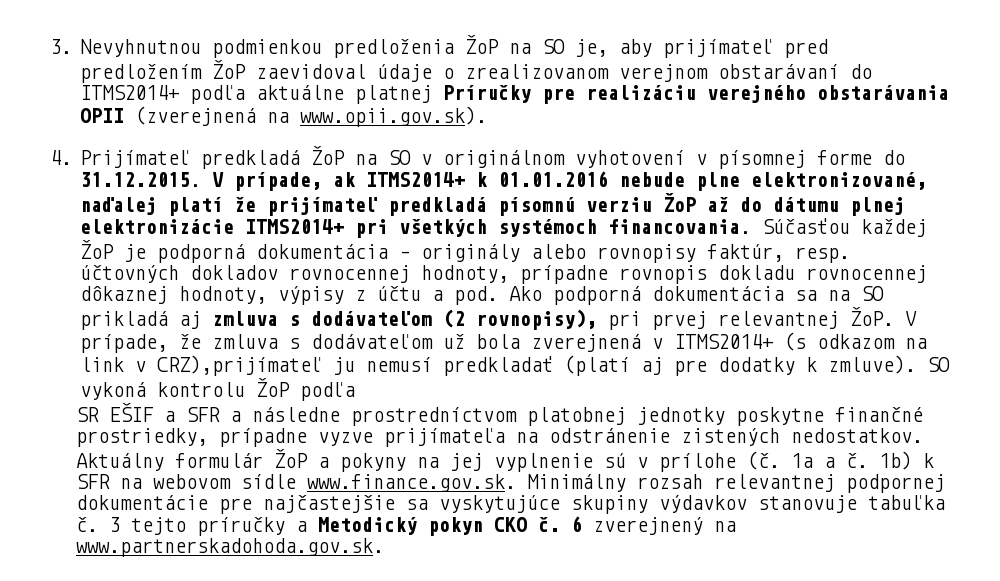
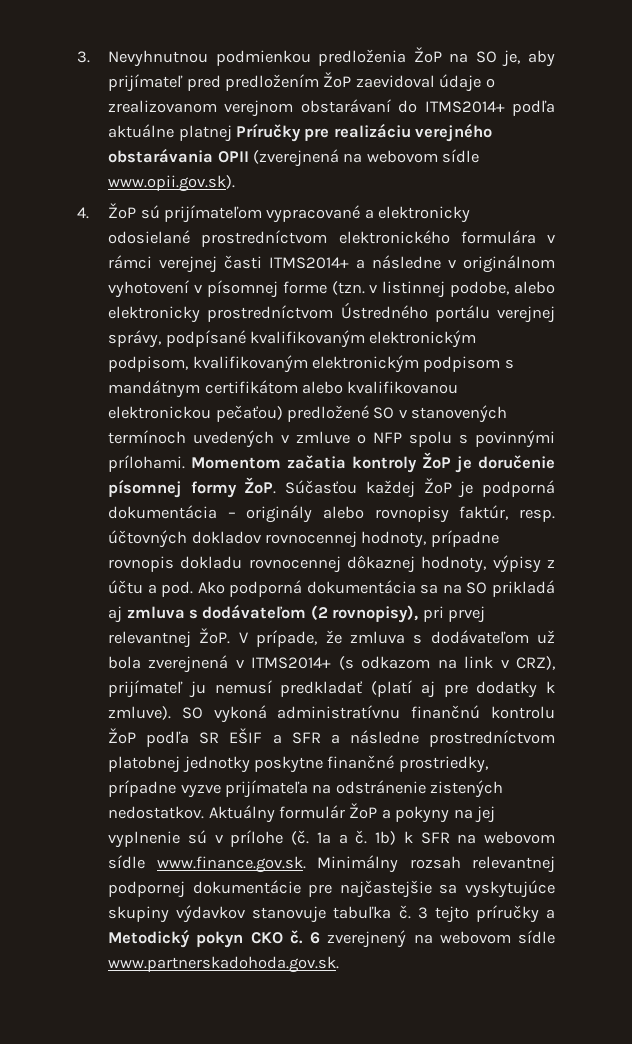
(290, 117) none -> [366,149,480,163] webovom sídle
[80,146,412,169] Prijímateľ predkladá ŽoP na SO -> [108,203,471,223] [108,230,555,247] [108,255,442,273] ŽoP sú prijímateľom vypracované a elektronicky odosielané prostredníctvom elektronického formulára v rámci verejnej časti ITMS2014+ a následne
[883,150,906,165] [80,171,928,191] [80,193,906,216] [80,219,752,238] do 31.12.2015. V prípade, ak ITMS2014+ k 01.01.2016 nebude plne elektronizované, naďalej platí že prijímateľ predkladá písomnú verziu ŽoP až do dátumu plnej elektronizácie ITMS2014+ pri všetkých systémoch financovania. -> [331,281,556,298] [108,302,555,323] [108,330,477,348] [108,355,514,373] [108,380,459,398] [108,405,508,423] [108,430,556,448] [108,452,555,473] [108,477,277,498] (tzn. v listinnej podobe, alebo elektronicky prostredníctvom Ústredného portálu verejnej správy, podpísané kvalifikovaným elektronickým podpisom, kvalifikovaným elektronickým podpisom s mandátnym certifikátom alebo kvalifikovanou elektronickou pečaťou) predložené SO v stanovených termínoch uvedených v zmluve o NFP spolu s povinnými prílohami. Momentom začatia kontroly ŽoP je doručenie písomnej formy ŽoP.
[157,355,323,376] CRZ),prijímateľ -> [516,656,555,670] [108,680,184,698] CRZ), prijímateľ
(147, 391) none -> [277,705,481,719] administratívnu finančnú
(356, 391) // -> (190, 739) none
(736, 526) none -> [439,930,555,944] webovom sídle

